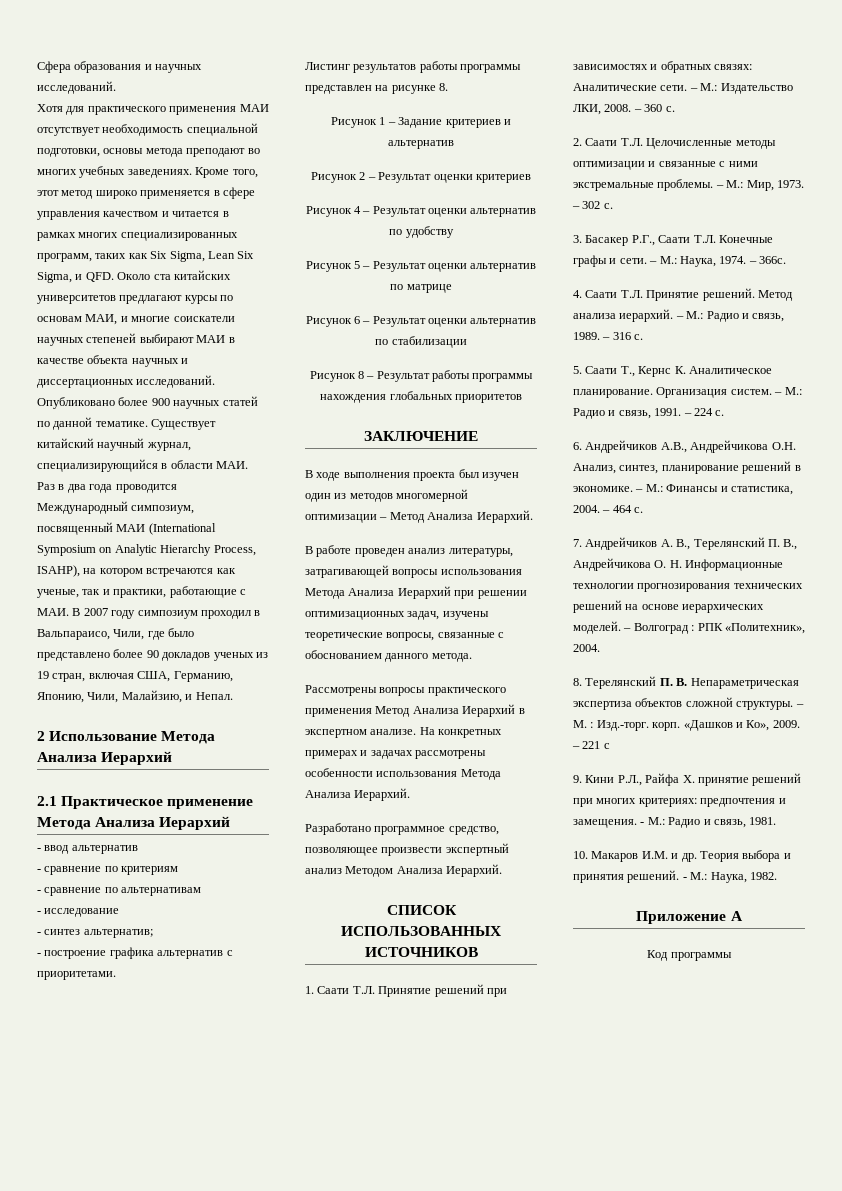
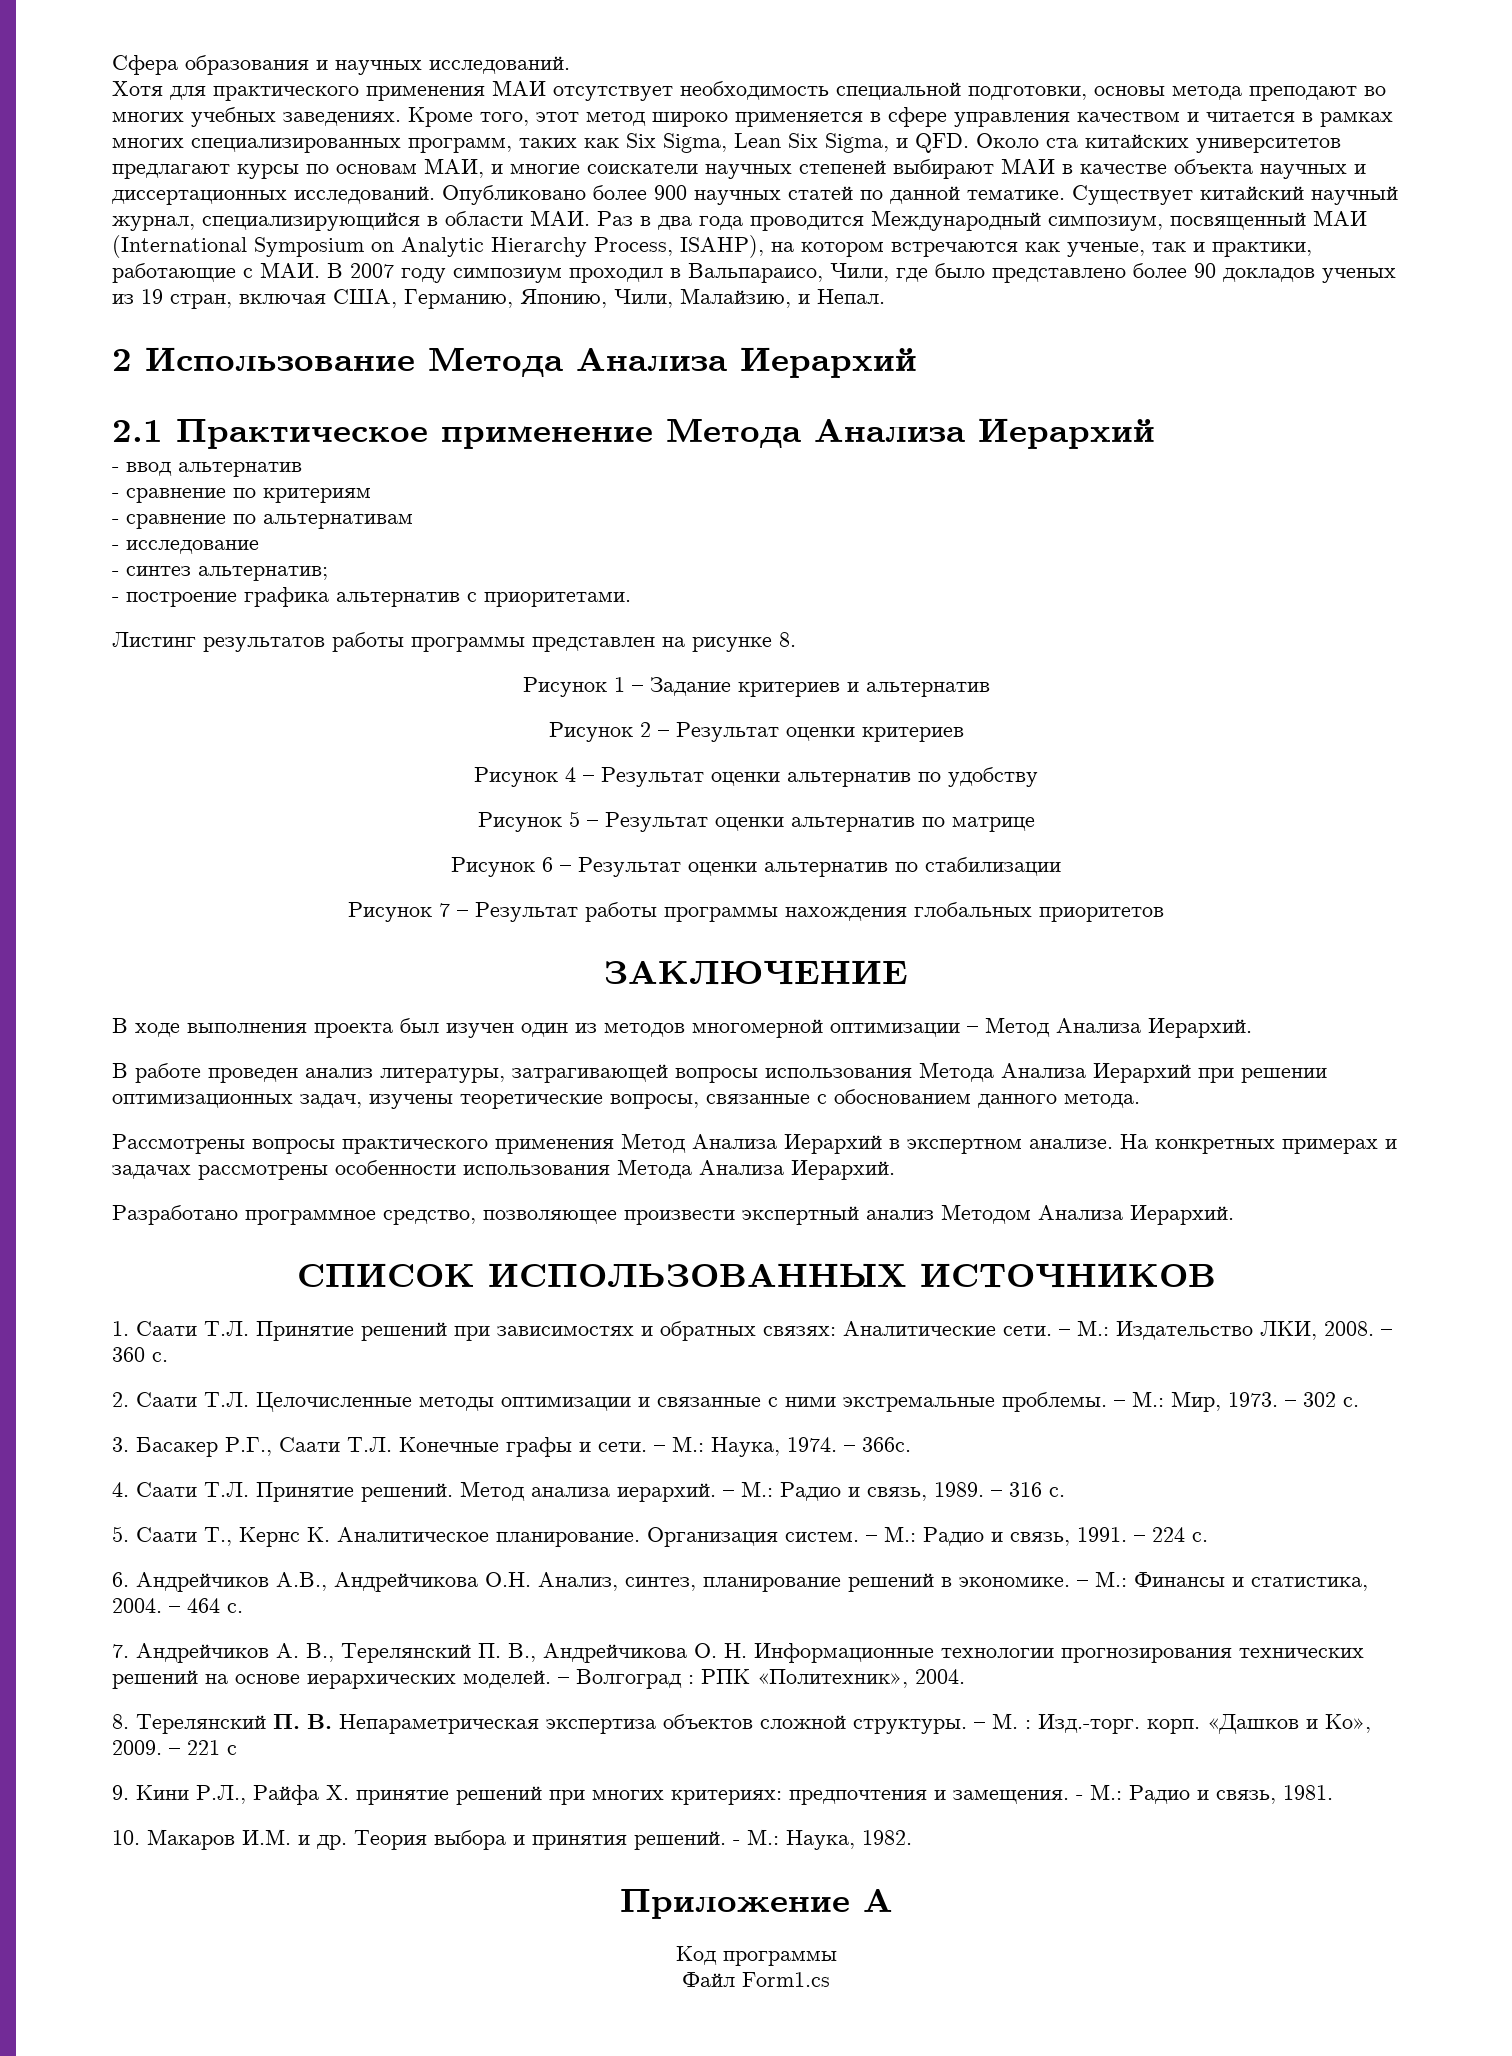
[357,371,364,379] 8 -> [439,903,450,917] 7
(732, 956) none -> [682,1972,830,1987] // Файл Form1.cs

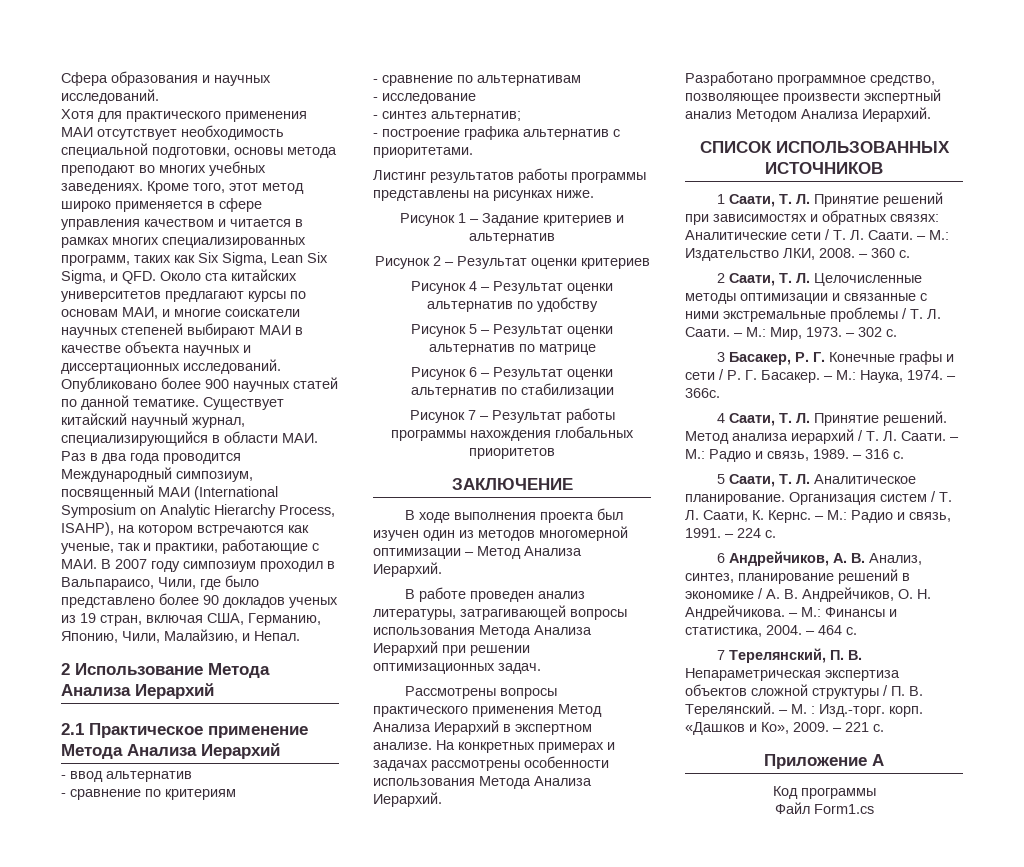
[532,632,796,652] представлен на рисунке 8. -> [373,190,594,201] представлены на рисунках ниже.
[300,1089,1140,1109] задач, изучены теоретические вопросы, связанные с обоснованием данного метода. -> [498,663,541,674] задач.
[112,1321,249,1336] 1. Саати Т.Л. -> [717,194,811,207] 1 Саати, Т. Л.
[1003,1326,1052,1336] сети. -> [791,229,913,240] сети / Т. Л. Саати.
[112,1392,249,1407] 2. Саати Т.Л. -> [717,273,811,286] 2 Саати, Т. Л.
[1002,1392,1107,1412] проблемы. -> [830,307,941,322] [685,327,730,337] проблемы / Т. Л. Саати.
[112,1437,647,1457] 3. Басакер Р.Г., Саати Т.Л. Конечные графы и сети. -> [717,351,955,365] [685,369,820,383] 3 Басакер, Р. Г. Конечные графы и сети / Р. Г. Басакер.
[112,1481,716,1502] 4. Саати Т.Л. Принятие решений. Метод анализа иерархий. -> [717,411,948,426] [685,429,946,444] 4 Саати, Т. Л. Принятие решений. Метод анализа иерархий / Т. Л. Саати.
[112,1526,859,1547] 5. Саати Т., Кернс К. Аналитическое планирование. Организация систем. -> [717,474,917,487] [685,491,952,505] [685,510,811,523] 5 Саати, Т. Л. Аналитическое планирование. Организация систем / Т. Л. Саати, К. Кернс.
[112,1572,531,1592] 6. Андрейчиков А.В., Андрейчикова О.Н. -> [717,551,866,566] 6 Андрейчиков, А. В.
[959,1577,1070,1587] экономике. -> [685,587,931,602] [685,605,785,620] экономике / А. В. Андрейчиков, О. Н. Андрейчикова.
[112,1643,1364,1663] [112,1669,965,1689] [112,1714,266,1734] 7. Андрейчиков А. В., Терелянский П. В., Андрейчикова О. Н. Информационные технологии прогнозирования технических решений на основе иерархических моделей. – Волгоград : РПК «Политехник», 2004. // 8. Терелянский -> [717,648,827,663] 7 Терелянский,
[853,1719,967,1734] структуры. -> [812,685,923,699] [685,702,775,717] структуры / П. В. Терелянский.
[227,1745,237,1755] [112,1784,1333,1805] [112,1829,912,1850] с // 9. Кини Р.Л., Райфа Х. принятие решений при многих критериях: предпочтения и замещения. - М.: Радио и связь, 1981. // 10. Макаров И.М. и др. Теория выбора и принятия решений. - М.: Наука, 1982. -> [873,724,884,732] с.

